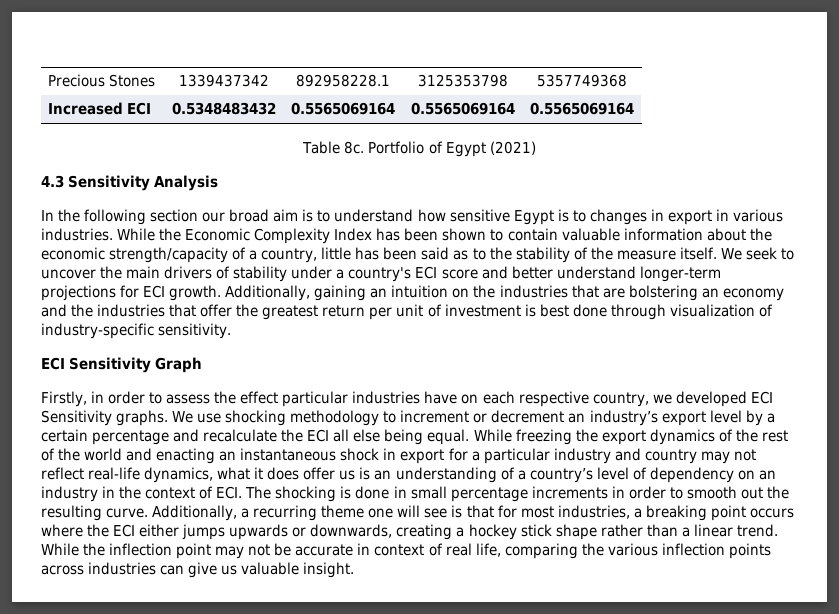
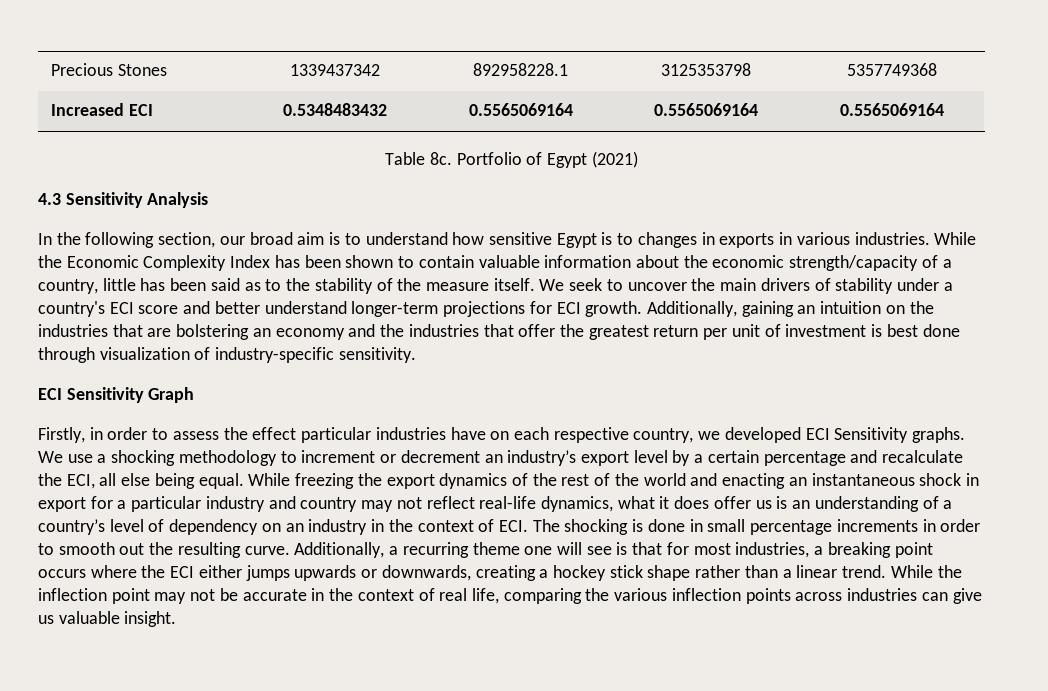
[150,209,199,222] section -> [158,232,216,248] section,
[667,210,712,225] export -> [719,233,775,248] exports
(222, 418) none -> [97,454,107,463] a
[307,429,330,442] ECI -> [66,474,95,489] ECI,
(371, 549) none -> [329,588,354,601] the

